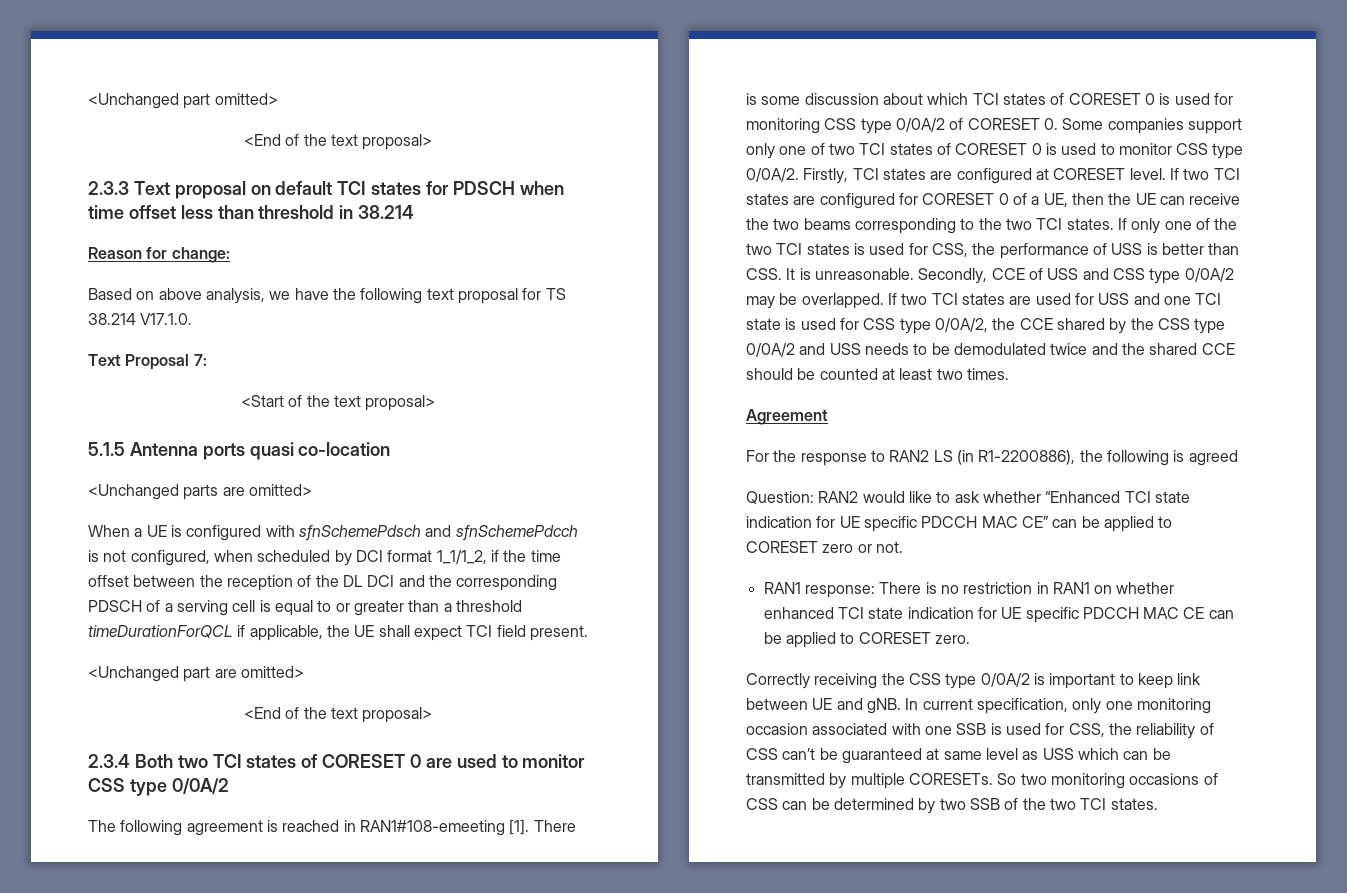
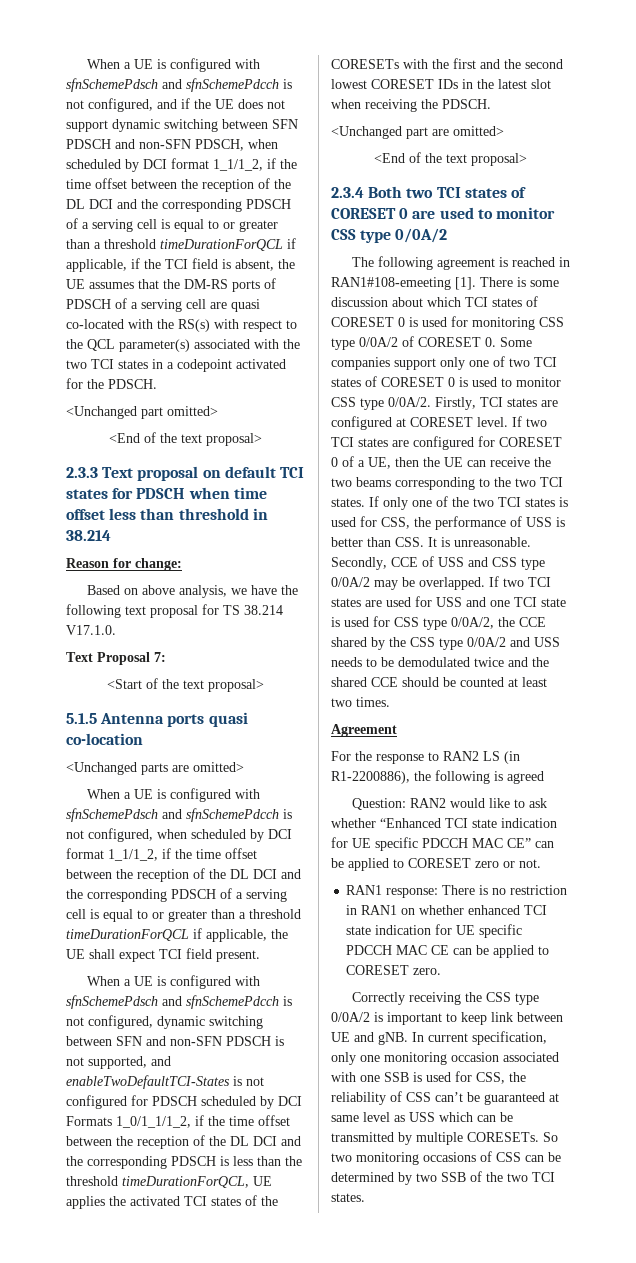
(88, 101) none -> [86,58,260,72] [66,78,292,92] [66,98,285,112] [66,119,298,132] [66,139,278,151] [66,158,297,172] [66,178,291,192] [66,199,291,212] [66,218,278,232] [66,238,296,251] [66,258,295,272] [66,278,276,292] [66,298,260,312] [66,319,297,332] [66,339,300,352] [66,359,286,372] [66,378,157,389] When a UE is configured with sfnSchemePdsch and sfnSchemePdcch is not configured, and if the UE does not support dynamic switching between SFN PDSCH and non-SFN PDSCH, when scheduled by DCI format 1_1/1_2, if the time offset between the reception of the DL DCI and the corresponding PDSCH of a serving cell is equal to or greater than a threshold timeDurationForQCL if applicable, if the TCI field is absent, the UE assumes that the DM-RS ports of PDSCH of a serving cell are quasi co-located with the RS(s) with respect to the QCL parameter(s) associated with the two TCI states in a codepoint activated for the PDSCH. //
(588, 633) none -> [86,975,260,989] [66,995,292,1009] [66,1015,263,1029] [66,1036,284,1046] [66,1056,171,1069] [66,1075,264,1089] [66,1095,302,1109] [66,1115,290,1128] [66,1135,301,1149] [66,1156,302,1169] [66,1176,272,1188] [66,1195,278,1209] [331,58,563,69] [331,79,551,89] [331,99,491,112] // When a UE is configured with sfnSchemePdsch and sfnSchemePdcch is not configured, dynamic switching between SFN and non-SFN PDSCH is not supported, and enableTwoDefaultTCI-States is not configured for PDSCH scheduled by DCI Formats 1_0/1_1/1_2, if the time offset between the reception of the DL DCI and the corresponding PDSCH is less than the threshold timeDurationForQCL, UE applies the activated TCI states of the CORESETs with the first and the second lowest CORESET IDs in the latest slot when receiving the PDSCH.

